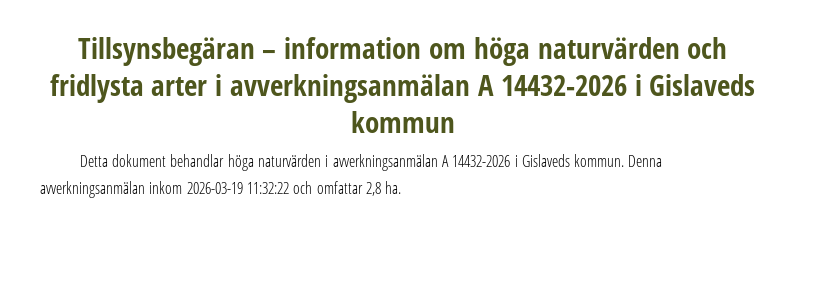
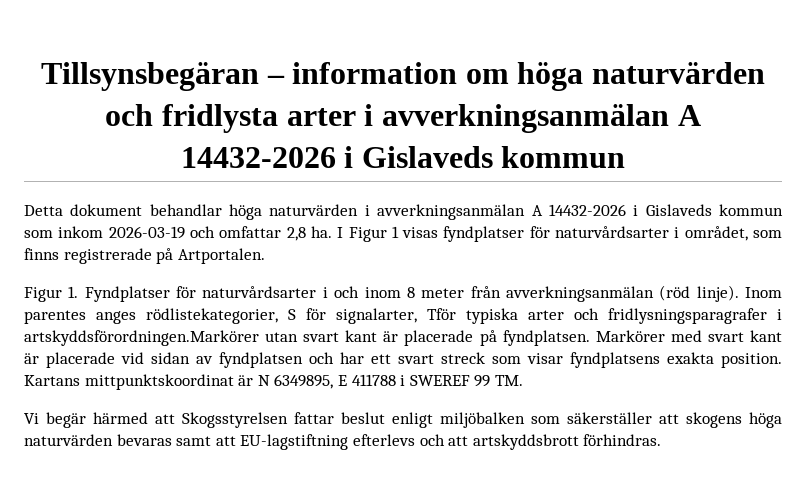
[574,154,663,167] [40,181,145,198] kommun. Denna avverkningsanmälan -> [719,204,784,216] [24,230,53,238] kommun som
[246,182,289,194] 11:32:22 -> (185, 232) none
(402, 187) none -> [337,226,782,242] [24,248,265,264] [24,285,782,302] [24,308,782,324] [24,330,782,346] [24,352,782,368] [24,374,523,390] [24,412,782,428] [24,434,662,450] I Figur 1 visas fyndplatser för naturvårdsarter i området, som finns registrerade på Artportalen. // Figur 1. Fyndplatser för naturvårdsarter i och inom 8 meter från avverkningsanmälan (röd linje). Inom parentes anges rödlistekategorier, S för signalarter, Tför typiska arter och fridlysningsparagrafer i artskyddsförordningen.Markörer utan svart kant är placerade på fyndplatsen. Markörer med svart kant är placerade vid sidan av fyndplatsen och har ett svart streck som visar fyndplatsens exakta position. Kartans mittpunktskoordinat är N 6349895, E 411788 i SWEREF 99 TM. // Vi begär härmed att Skogsstyrelsen fattar beslut enligt miljöbalken som säkerställer att skogens höga naturvärden bevaras samt att EU-lagstiftning efterlevs och att artskyddsbrott förhindras.

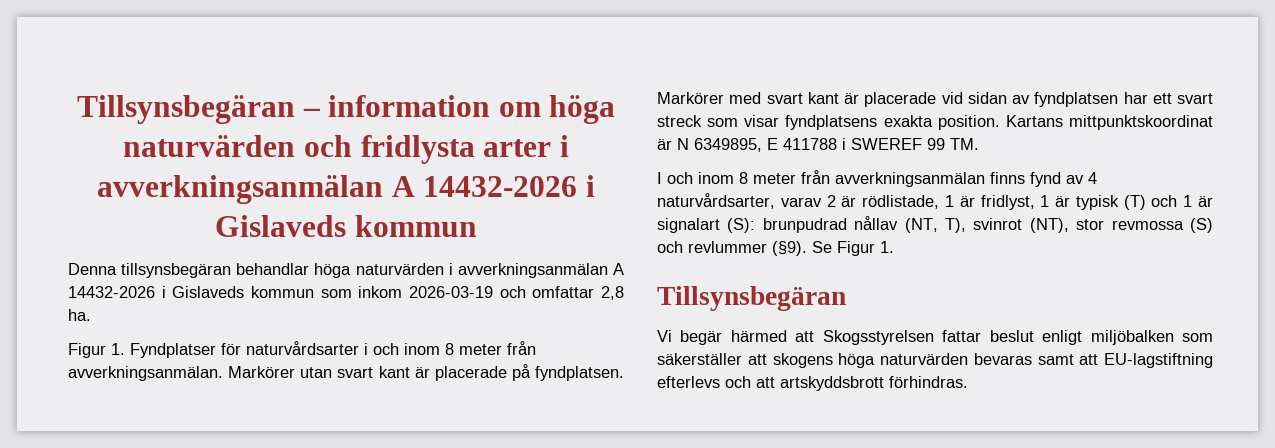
[24,204,143,216] Detta dokument -> [68,263,232,278] Denna tillsynsbegäran
[337,226,782,242] [24,248,265,264] I Figur 1 visas fyndplatser för naturvårdsarter i området, som finns registrerade på Artportalen. -> (91, 315) none
[505,285,782,302] [24,308,782,324] [24,330,259,346] avverkningsanmälan (röd linje). Inom parentes anges rödlistekategorier, S för signalarter, Tför typiska arter och fridlysningsparagrafer i artskyddsförordningen.Markörer -> [68,366,296,381] avverkningsanmälan. Markörer
[309,352,334,364] och -> (1119, 99) none
(523, 380) none -> [657,170,1097,187] [657,193,1213,210] [657,216,1213,233] [657,241,894,256] [657,286,846,311] // I och inom 8 meter från avverkningsanmälan finns fynd av 4 naturvårdsarter, varav 2 är rödlistade, 1 är fridlyst, 1 är typisk (T) och 1 är signalart (S): brunpudrad nållav (NT, T), svinrot (NT), stor revmossa (S) och revlummer (§9). Se Figur 1. // Tillsynsbegäran

